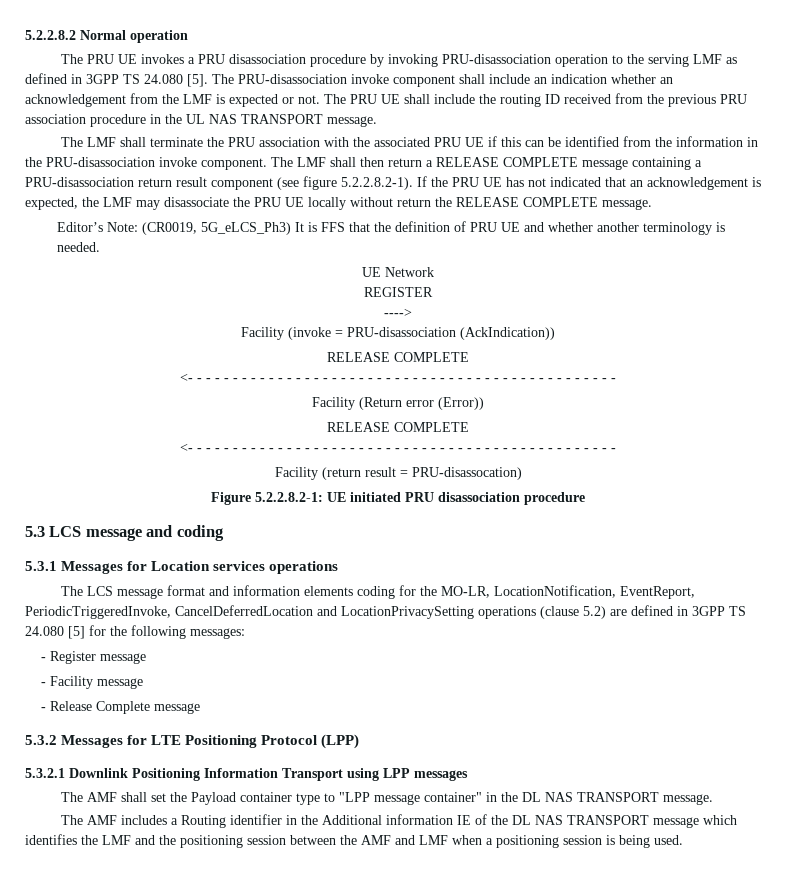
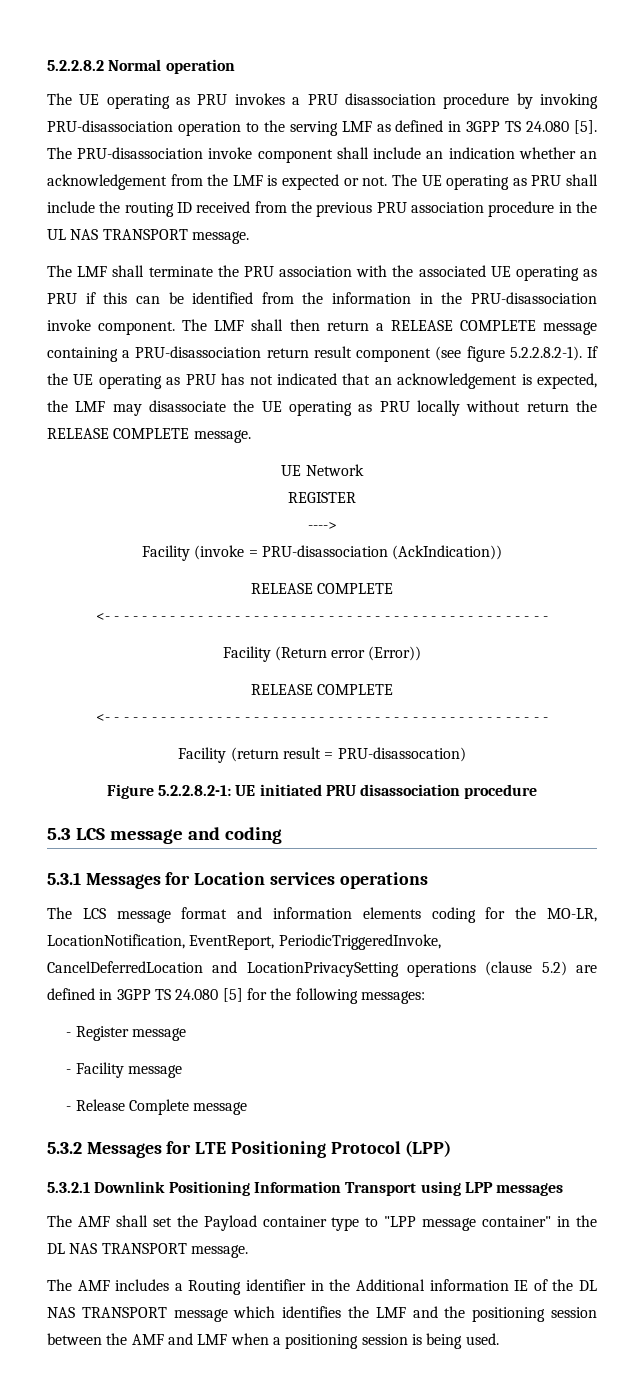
[86,54,137,64] PRU UE -> [79,94,228,109] UE operating as PRU
[350,94,400,104] PRU UE -> [421,175,562,190] UE operating as PRU
[433,137,484,147] PRU UE -> [490,266,598,281] [47,293,77,304] UE operating as PRU
[452,177,502,187] PRU UE -> [73,374,216,389] UE operating as PRU
[254,197,304,207] PRU UE -> [261,401,410,416] UE operating as PRU
[56,221,725,235] [56,242,100,252] // Editor’s Note: (CR0019, 5G_eLCS_Ph3) It is FFS that the definition of PRU UE and whether another terminology is needed. -> (251, 436) none

